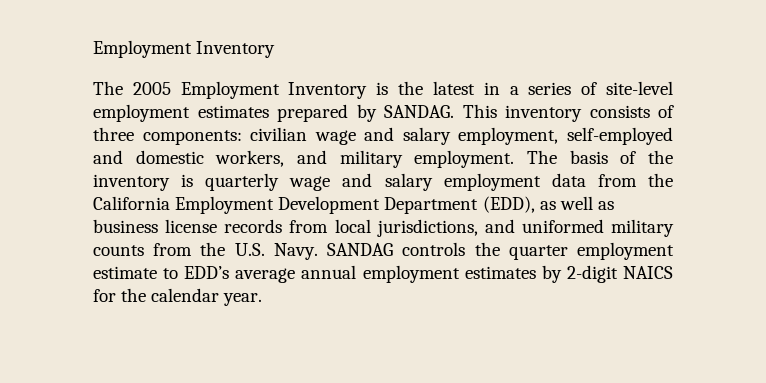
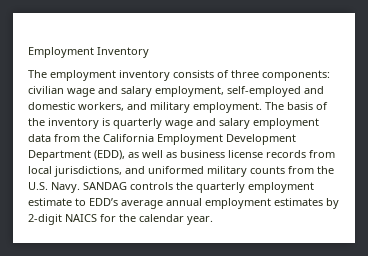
[132,81,673,99] [93,104,497,122] 2005 Employment Inventory is the latest in a series of site-level employment estimates prepared by SANDAG. This -> [50,70,116,81] employment
[508,245,568,260] quarter -> [196,182,245,193] quarterly

